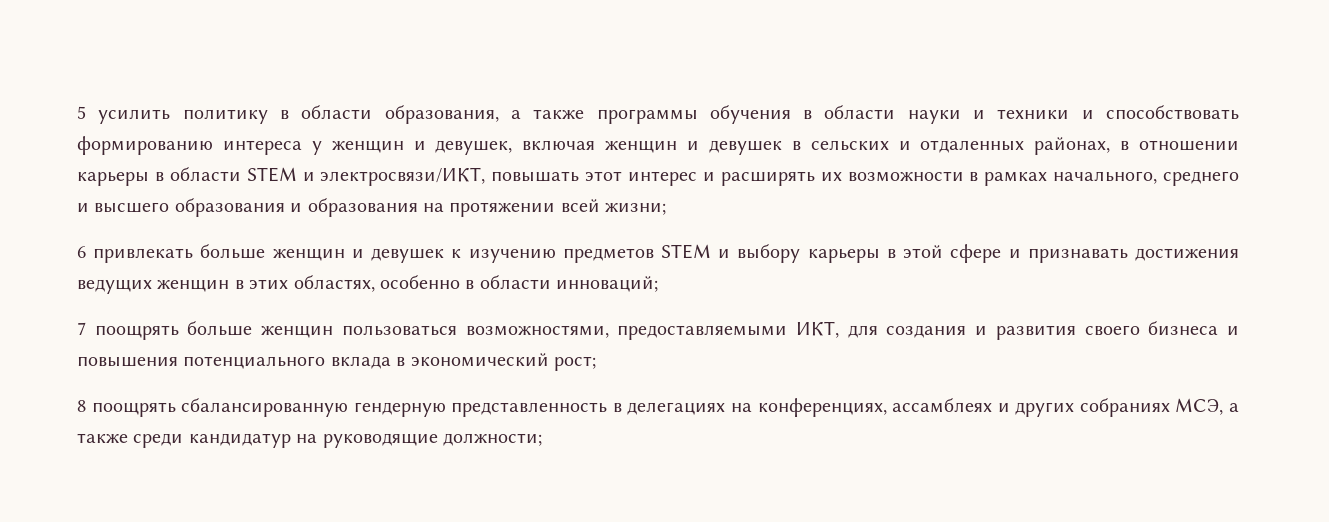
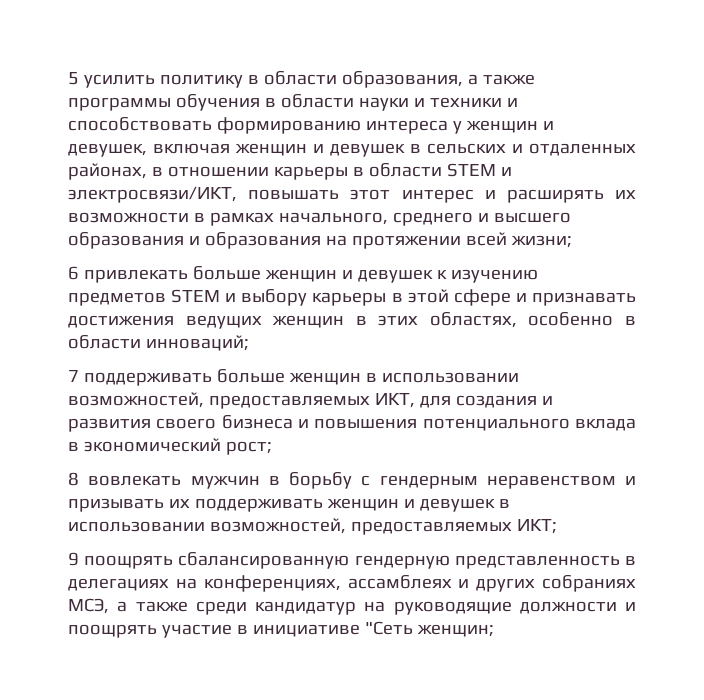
[94,321,788,340] поощрять больше женщин пользоваться возможностями, предоставляемыми -> [83,369,519,386] [68,392,370,409] поддерживать больше женщин в использовании возможностей, предоставляемых
(86, 406) none -> [88,472,636,489] [68,498,510,512] [68,518,557,535] [68,552,79,566] вовлекать мужчин в борьбу с гендерным неравенством и призывать их поддерживать женщин и девушек в использовании возможностей, предоставляемых ИКТ; // 9
[443,433,542,446] должности; -> [519,601,636,614] [68,621,494,638] должности и поощрять участие в инициативе "Сеть женщин;

